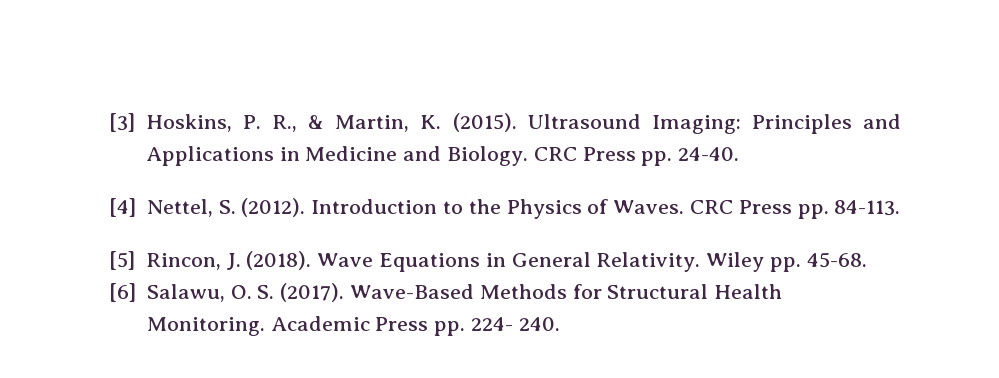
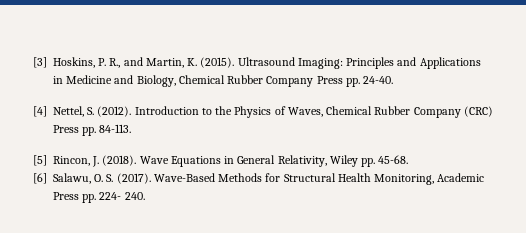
[308,115,325,129] & -> [123,57,143,66] and
[446,146,577,166] Biology. CRC -> [136,75,314,87] Biology, Chemical Rubber Company
[613,200,733,214] Waves. CRC -> [287,106,493,118] Waves, Chemical Rubber Company (CRC)
[596,252,701,272] Relativity. -> [277,155,327,167] Relativity,
[146,317,265,336] Monitoring. -> [374,174,435,185] Monitoring,

